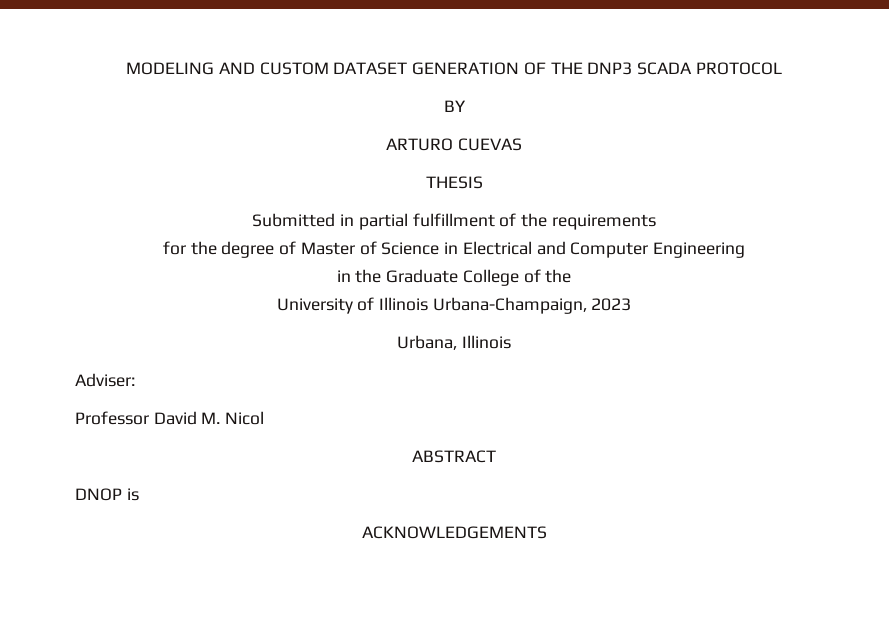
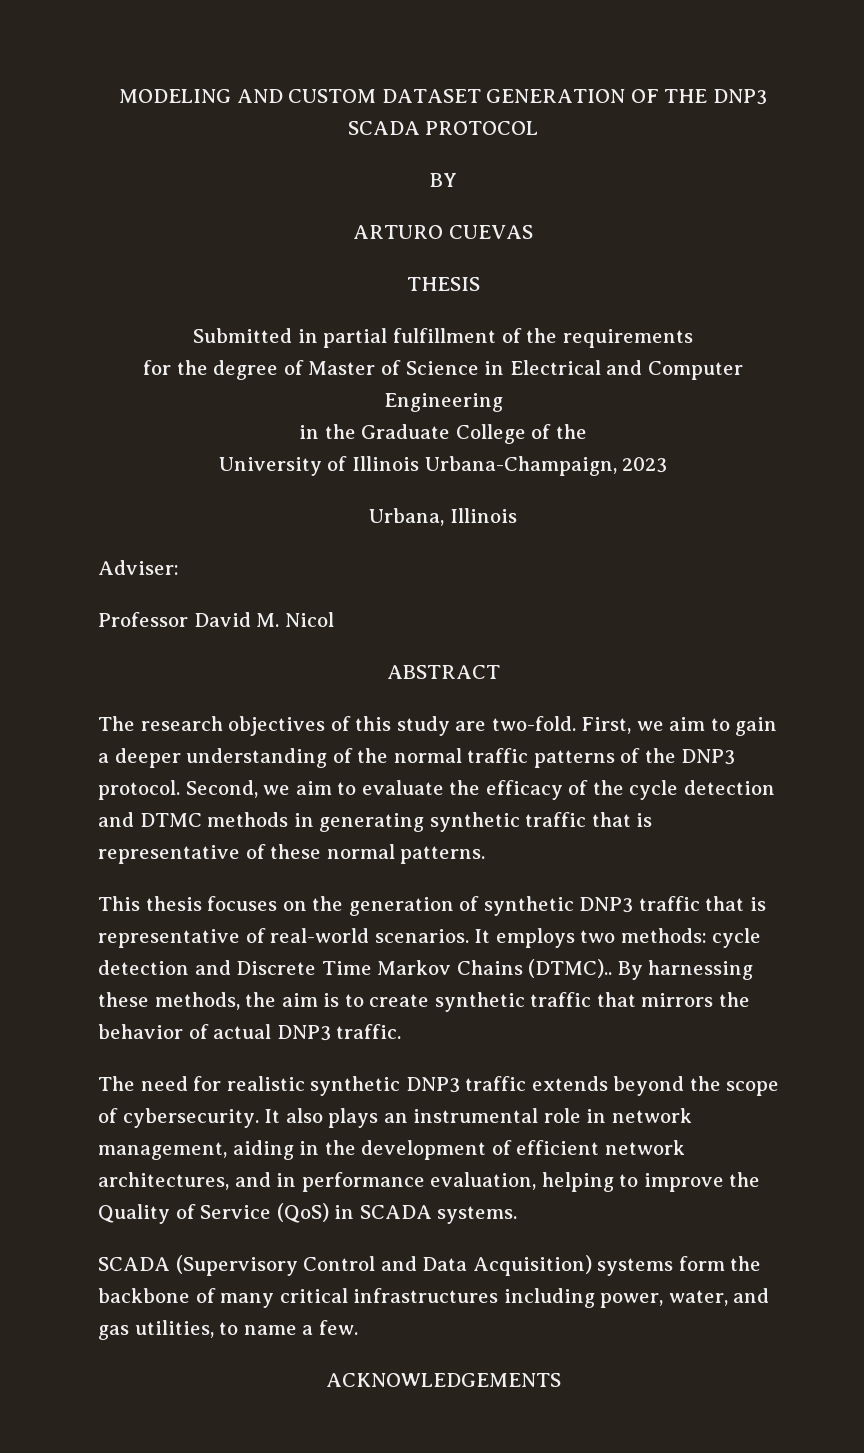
[75,488,139,501] DNOP is -> [98,716,778,736] [98,748,736,768] [98,780,775,800] [98,812,653,832] [98,844,486,864] [98,896,766,916] [98,928,762,948] [98,959,754,980] [98,992,750,1012] [98,1024,402,1041] [98,1076,780,1096] [98,1108,692,1128] [98,1140,685,1160] [98,1172,761,1192] [98,1203,518,1224] [98,1255,762,1276] [98,1288,770,1308] [98,1320,358,1340] The research objectives of this study are two-fold. First, we aim to gain a deeper understanding of the normal traffic patterns of the DNP3 protocol. Second, we aim to evaluate the efficacy of the cycle detection and DTMC methods in generating synthetic traffic that is representative of these normal patterns. // This thesis focuses on the generation of synthetic DNP3 traffic that is representative of real-world scenarios. It employs two methods: cycle detection and Discrete Time Markov Chains (DTMC).. By harnessing these methods, the aim is to create synthetic traffic that mirrors the behavior of actual DNP3 traffic. // The need for realistic synthetic DNP3 traffic extends beyond the scope of cybersecurity. It also plays an instrumental role in network management, aiding in the development of efficient network architectures, and in performance evaluation, helping to improve the Quality of Service (QoS) in SCADA systems. // SCADA (Supervisory Control and Data Acquisition) systems form the backbone of many critical infrastructures including power, water, and gas utilities, to name a few.

